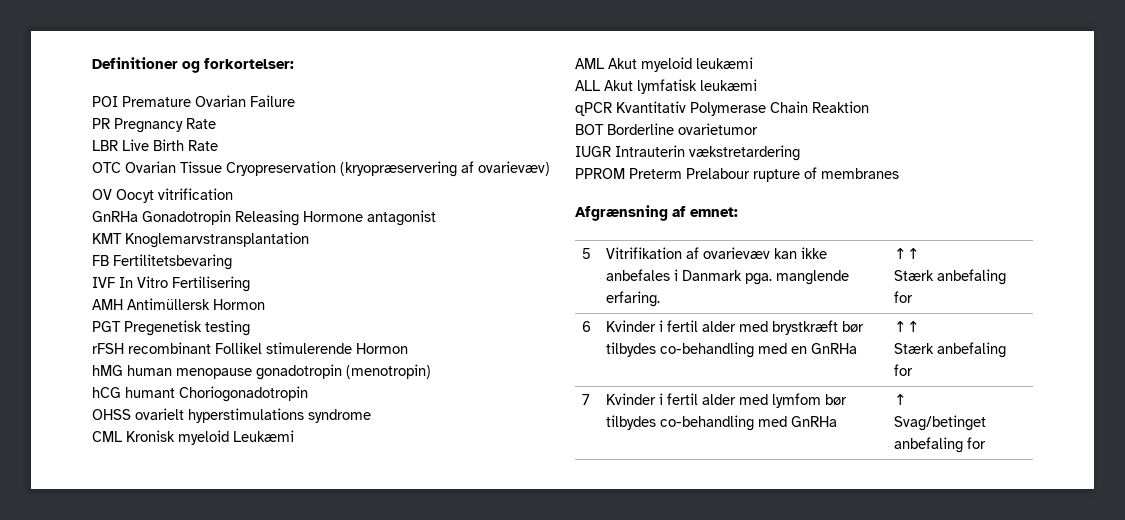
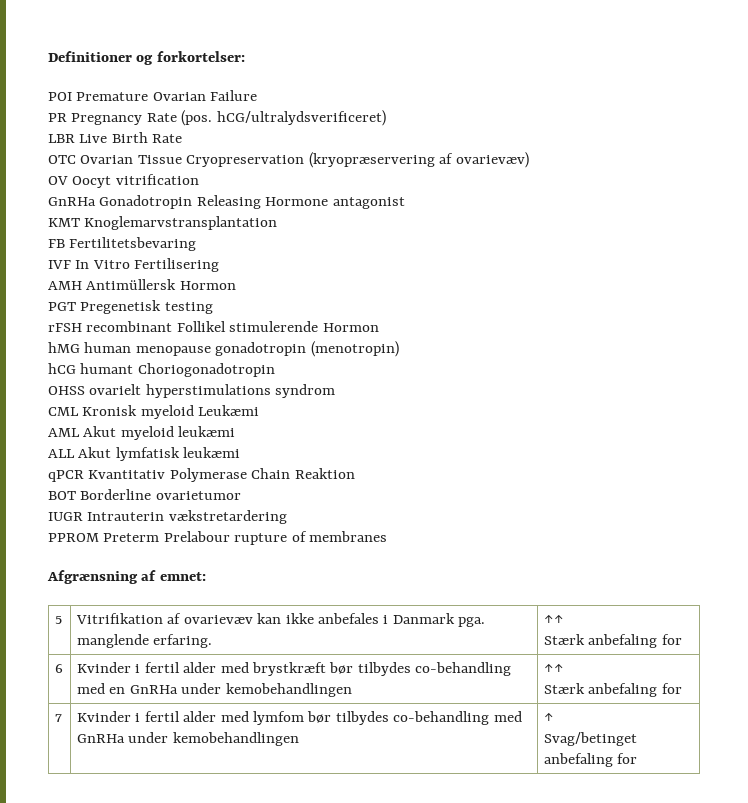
(216, 123) none -> [181,110,386,126] (pos. hCG/ultralydsverificeret)
[308,409,371,423] syndrome -> [275,384,336,398] syndrom
(858, 348) none -> [181,683,352,697] under kemobehandlingen
(838, 421) none -> [128,732,299,746] under kemobehandlingen

